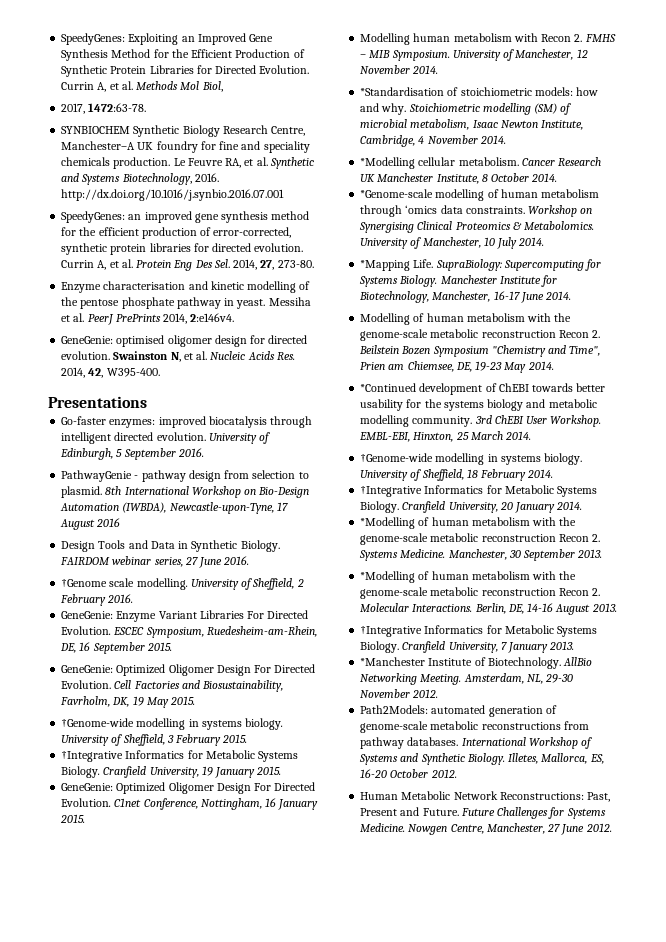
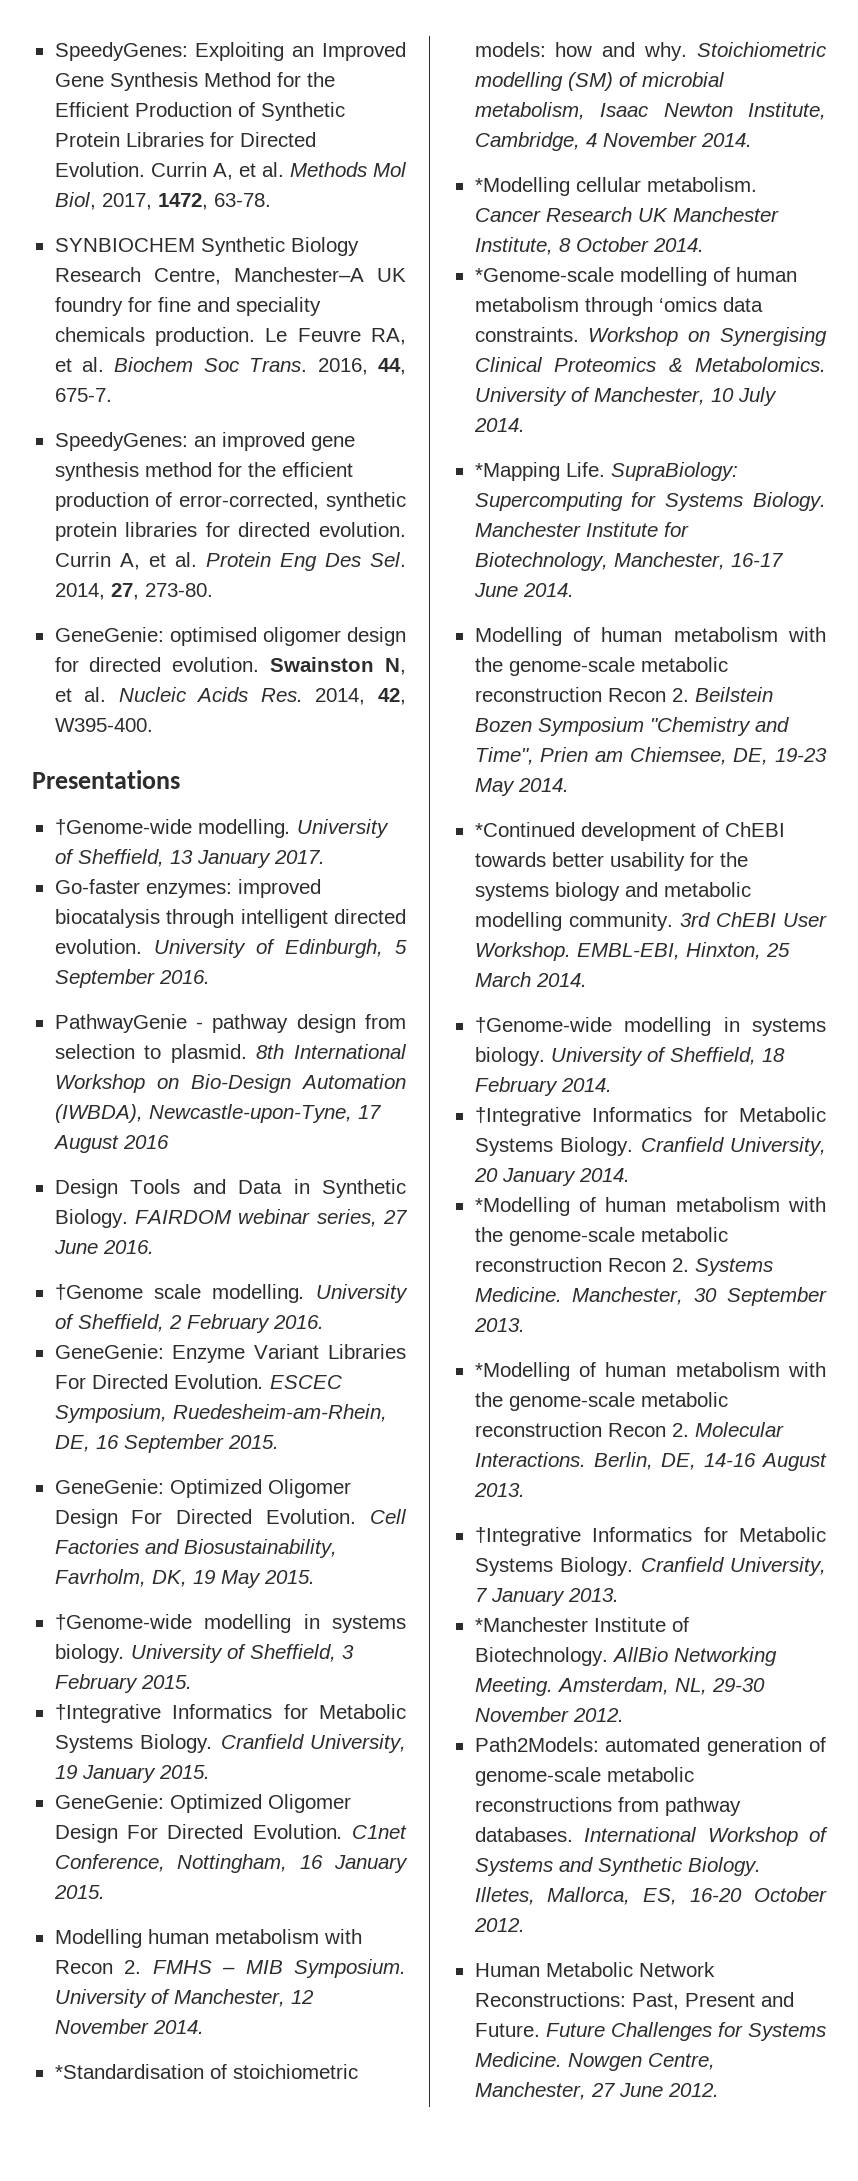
[61,103,147,114] // 2017, 1472:63-78. -> [101,193,271,210] 2017, 1472, 63-78.
[269,157,314,169] [61,173,219,185] [61,189,285,201] Synthetic and Systems Biotechnology, 2016. http://dx.doi.org/10.1016/j.synbio.2016.07.001 -> [114,357,406,375] [54,388,112,402] Biochem Soc Trans. 2016, 44, 675-7.
[61,281,311,293] [61,297,311,309] [61,313,235,325] // Enzyme characterisation and kinetic modelling of the pentose phosphate pathway in yeast. Messiha et al. PeerJ PrePrints 2014, 2:e146v4. -> (213, 590) none
(147, 402) none -> [54,819,389,838] [54,849,325,868] // †Genome-wide modelling. University of Sheffield, 13 January 2017.

